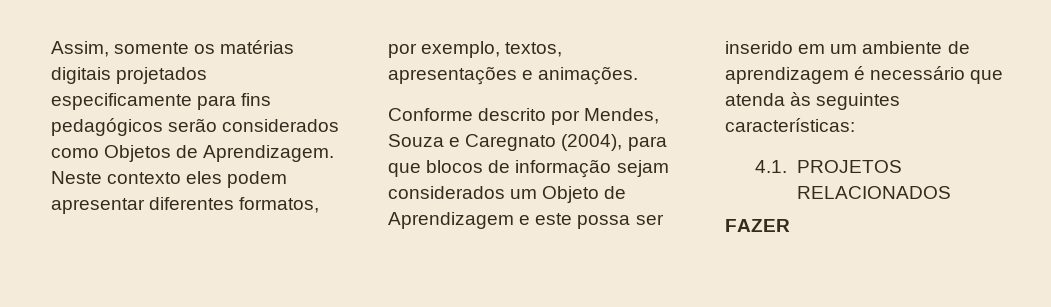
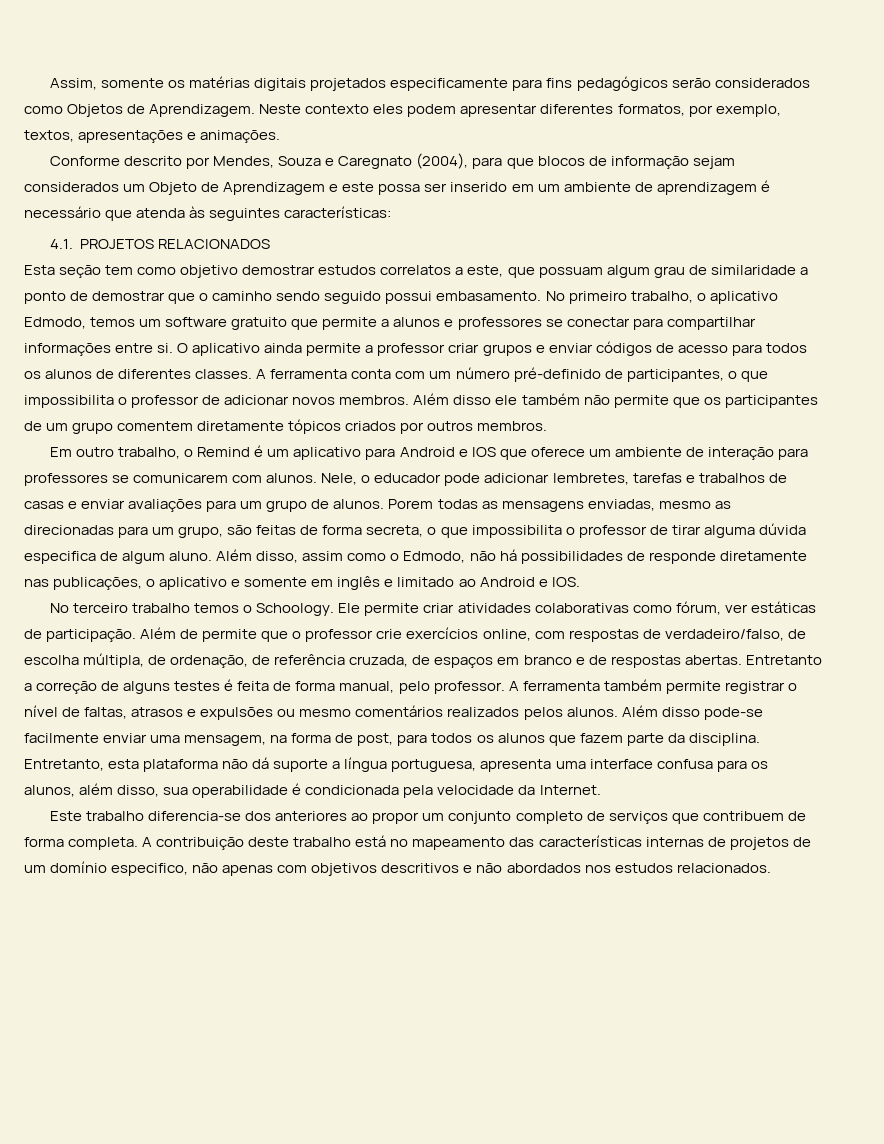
[725,219,790,232] FAZER -> [24,265,808,278] [24,291,778,304] [24,317,756,330] [24,341,807,356] [24,367,768,382] [24,393,818,408] [24,419,548,434] [50,445,808,460] [24,473,787,486] [24,499,731,512] [24,523,806,538] [24,549,807,564] [24,576,580,590] [50,601,816,616] [24,627,806,642] [24,653,822,668] [24,679,797,694] [24,705,763,720] [24,733,760,746] [24,757,768,772] [24,783,601,798] [50,811,806,824] [24,835,811,850] [24,861,771,876] Esta seção tem como objetivo demostrar estudos correlatos a este, que possuam algum grau de similaridade a ponto de demostrar que o caminho sendo seguido possui embasamento. No primeiro trabalho, o aplicativo Edmodo, temos um software gratuito que permite a alunos e professores se conectar para compartilhar informações entre si. O aplicativo ainda permite a professor criar grupos e enviar códigos de acesso para todos os alunos de diferentes classes. A ferramenta conta com um número pré-definido de participantes, o que impossibilita o professor de adicionar novos membros. Além disso ele também não permite que os participantes de um grupo comentem diretamente tópicos criados por outros membros. // Em outro trabalho, o Remind é um aplicativo para Android e IOS que oferece um ambiente de interação para professores se comunicarem com alunos. Nele, o educador pode adicionar lembretes, tarefas e trabalhos de casas e enviar avaliações para um grupo de alunos. Porem todas as mensagens enviadas, mesmo as direcionadas para um grupo, são feitas de forma secreta, o que impossibilita o professor de tirar alguma dúvida especifica de algum aluno. Além disso, assim como o Edmodo, não há possibilidades de responde diretamente nas publicações, o aplicativo e somente em inglês e limitado ao Android e IOS. // No terceiro trabalho temos o Schoology. Ele permite criar atividades colaborativas como fórum, ver estáticas de participação. Além de permite que o professor crie exercícios online, com respostas de verdadeiro/falso, de escolha múltipla, de ordenação, de referência cruzada, de espaços em branco e de respostas abertas. Entretanto a correção de alguns testes é feita de forma manual, pelo professor. A ferramenta também permite registrar o nível de faltas, atrasos e expulsões ou mesmo comentários realizados pelos alunos. Além disso pode-se facilmente enviar uma mensagem, na forma de post, para todos os alunos que fazem parte da disciplina. Entretanto, esta plataforma não dá suporte a língua portuguesa, apresenta uma interface confusa para os alunos, além disso, sua operabilidade é condicionada pela velocidade da Internet. // Este trabalho diferencia-se dos anteriores ao propor um conjunto completo de serviços que contribuem de forma completa. A contribuição deste trabalho está no mapeamento das características internas de projetos de um domínio especifico, não apenas com objetivos descritivos e não abordados nos estudos relacionados.

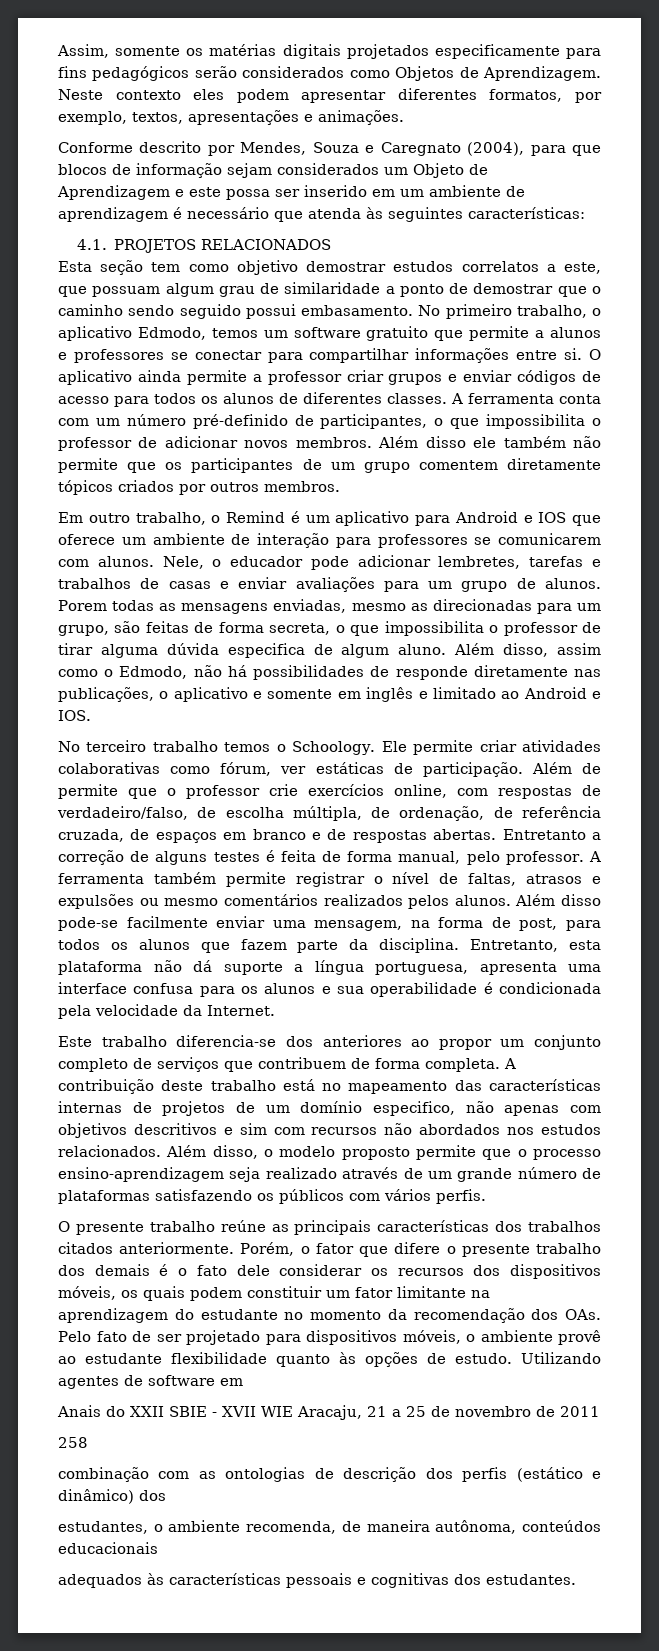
[24,783,160,797] alunos, além disso, -> [264,983,331,994] alunos e
(473, 869) none -> [239,1123,378,1135] sim com recursos
(771, 868) none -> [166,1145,601,1160] [58,1167,601,1182] [58,1189,486,1204] [58,1220,601,1235] [58,1242,601,1257] [58,1264,601,1279] [58,1286,490,1301] [58,1308,601,1323] [58,1330,601,1345] [58,1352,601,1367] [58,1375,243,1389] [57,1405,600,1420] [58,1437,88,1448] [58,1467,602,1482] [58,1489,166,1504] [58,1520,601,1534] [58,1542,158,1554] [58,1573,576,1588] Além disso, o modelo proposto permite que o processo ensino-aprendizagem seja realizado através de um grande número de plataformas satisfazendo os públicos com vários perfis. // O presente trabalho reúne as principais características dos trabalhos citados anteriormente. Porém, o fator que difere o presente trabalho dos demais é o fato dele considerar os recursos dos dispositivos móveis, os quais podem constituir um fator limitante na aprendizagem do estudante no momento da recomendação dos OAs. Pelo fato de ser projetado para dispositivos móveis, o ambiente provê ao estudante flexibilidade quanto às opções de estudo. Utilizando agentes de software em // Anais do XXII SBIE - XVII WIE Aracaju, 21 a 25 de novembro de 2011 // 258 // combinação com as ontologias de descrição dos perfis (estático e dinâmico) dos // estudantes, o ambiente recomenda, de maneira autônoma, conteúdos educacionais // adequados às características pessoais e cognitivas dos estudantes.

